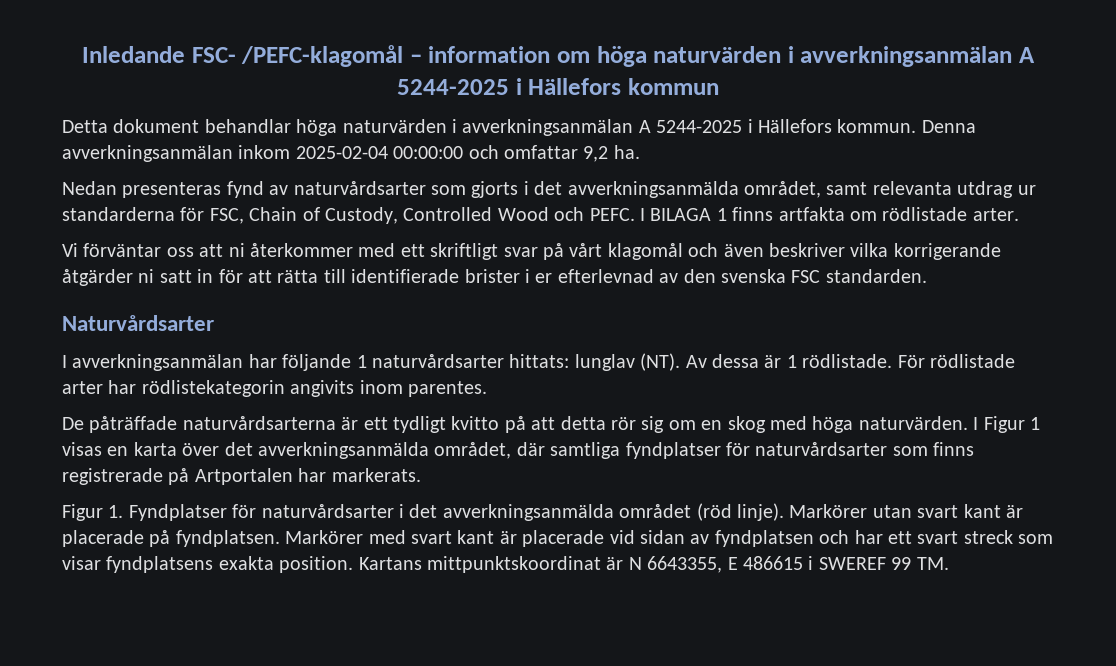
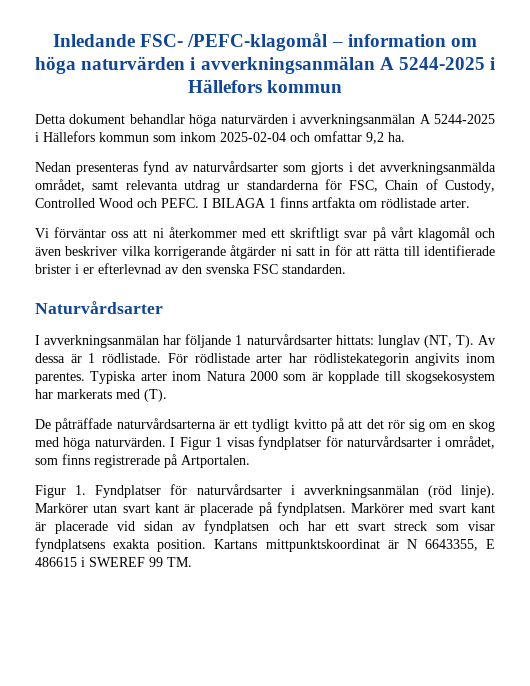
[837,119,976,133] [62,145,233,162] kommun. Denna avverkningsanmälan -> [99,132,176,142] kommun som
[393,146,464,159] 00:00:00 -> (286, 137) none
[640,353,681,371] (NT). -> [423,335,474,348] (NT, T).
(487, 389) none -> [90,371,495,384] [35,389,167,402] Typiska arter inom Natura 2000 som är kopplade till skogsekosystem har markerats med (T).
[560,416,606,430] detta -> [366,419,384,429] det
[107,442,621,459] en karta över det avverkningsanmälda området, där samtliga -> (254, 442) none
(888, 449) none -> [436,436,495,449] i området,
[194,468,421,485] Artportalen har markerats. -> [181,455,250,468] Artportalen.
[409,504,692,521] det avverkningsanmälda området -> [303,485,419,498] avverkningsanmälan

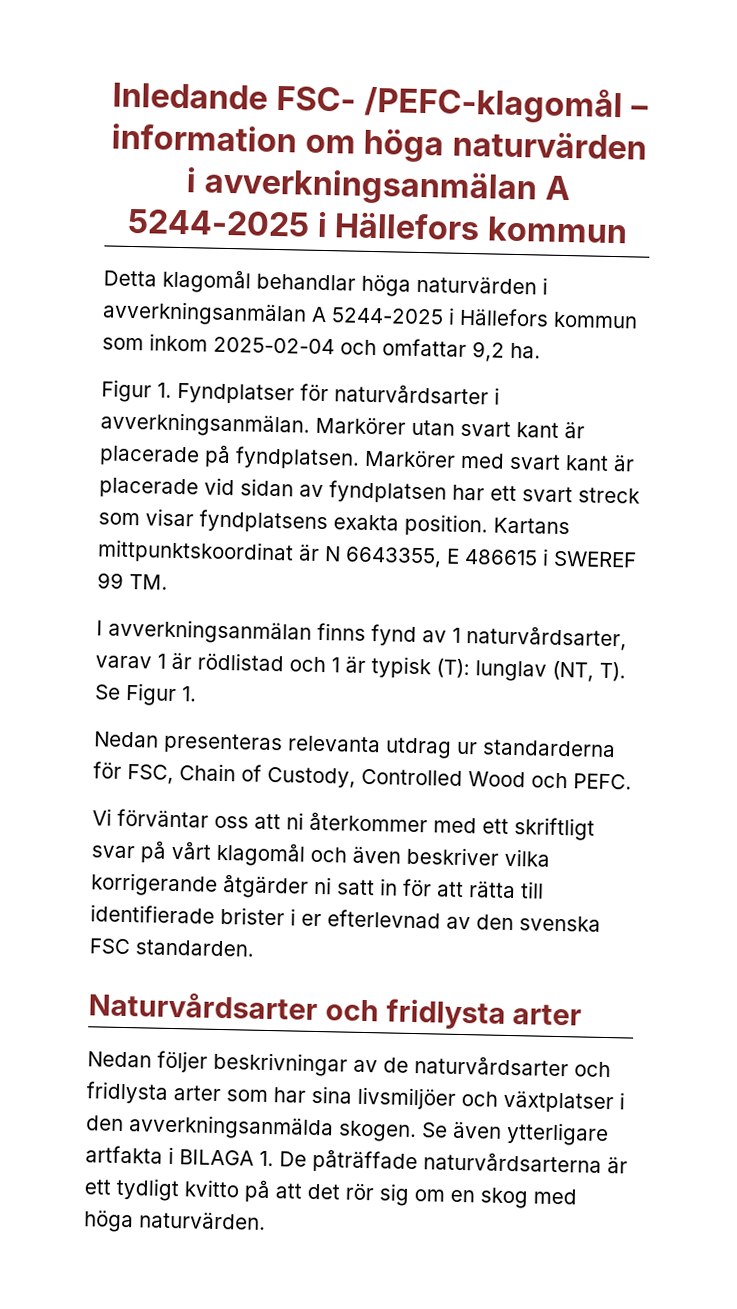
[69,114,126,124] dokument -> [162,268,251,294] klagomål
[35,161,497,175] [35,179,119,192] Nedan presenteras fynd av naturvårdsarter som gjorts i det avverkningsanmälda området, samt -> [101,379,500,405] [100,411,585,439] [99,444,635,472] [99,477,640,504] [98,508,570,537] [97,539,637,568] [97,572,168,590] [96,618,627,651] [95,652,626,682] [95,682,197,707] [94,731,283,755] Figur 1. Fyndplatser för naturvårdsarter i avverkningsanmälan. Markörer utan svart kant är placerade på fyndplatsen. Markörer med svart kant är placerade vid sidan av fyndplatsen har ett svart streck som visar fyndplatsens exakta position. Kartans mittpunktskoordinat är N 6643355, E 486615 i SWEREF 99 TM. // I avverkningsanmälan finns fynd av 1 naturvårdsarter, varav 1 är rödlistad och 1 är typisk (T): lunglav (NT, T). Se Figur 1. // Nedan presenteras
[203,197,470,208] I BILAGA 1 finns artfakta om rödlistade arter. -> (632, 781) none
[35,334,496,348] [35,353,495,366] [35,371,495,384] [35,389,167,402] // I avverkningsanmälan har följande 1 naturvårdsarter hittats: lunglav (NT, T). Av dessa är 1 rödlistade. För rödlistade arter har rödlistekategorin angivits inom parentes. Typiska arter inom Natura 2000 som är kopplade till skogsekosystem har markerats med (T). // -> [324,998,583,1030] [87,1050,611,1078] [86,1081,625,1114] [86,1114,609,1147] [85,1145,274,1167] och fridlysta arter // Nedan följer beskrivningar av de naturvårdsarter och fridlysta arter som har sina livsmiljöer och växtplatser i den avverkningsanmälda skogen. Se även ytterligare artfakta i BILAGA 1.
[170,436,495,450] [35,454,250,468] [35,484,495,498] [35,502,495,516] [35,520,495,534] [35,538,495,552] [35,557,192,567] I Figur 1 visas fyndplatser för naturvårdsarter i området, som finns registrerade på Artportalen. // Figur 1. Fyndplatser för naturvårdsarter i avverkningsanmälan (röd linje). Markörer utan svart kant är placerade på fyndplatsen. Markörer med svart kant är placerade vid sidan av fyndplatsen och har ett svart streck som visar fyndplatsens exakta position. Kartans mittpunktskoordinat är N 6643355, E 486615 i SWEREF 99 TM. -> (266, 1220) none

